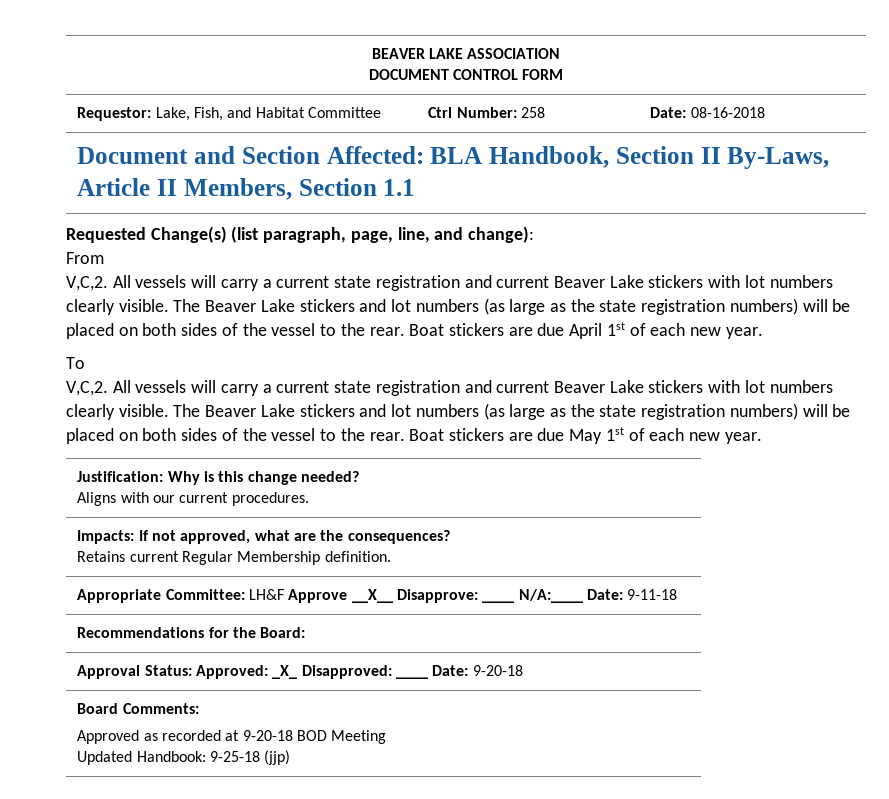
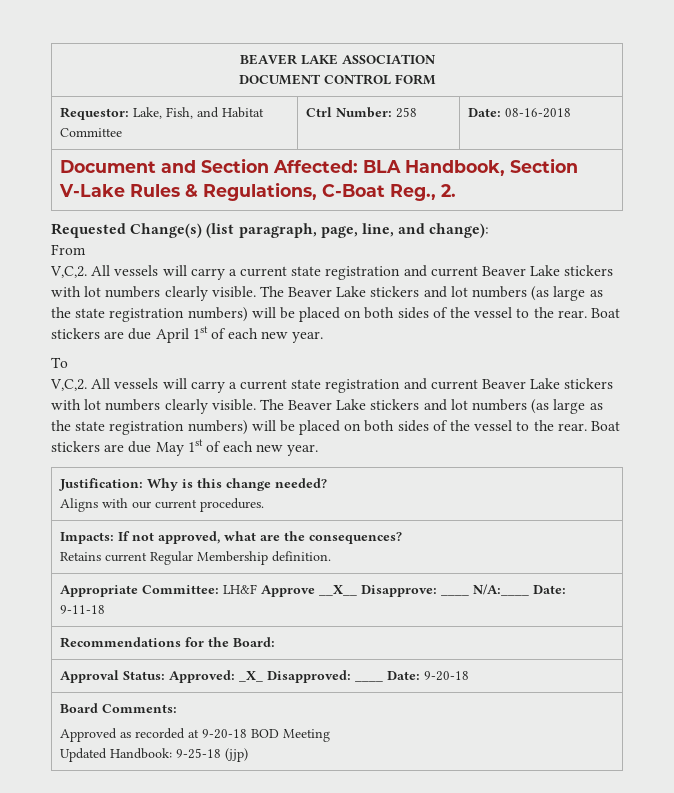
[700,147,830,169] [77,178,416,200] II By-Laws, Article II Members, Section 1.1 -> [59,182,457,201] V-Lake Rules & Regulations, C-Boat Reg., 2.

